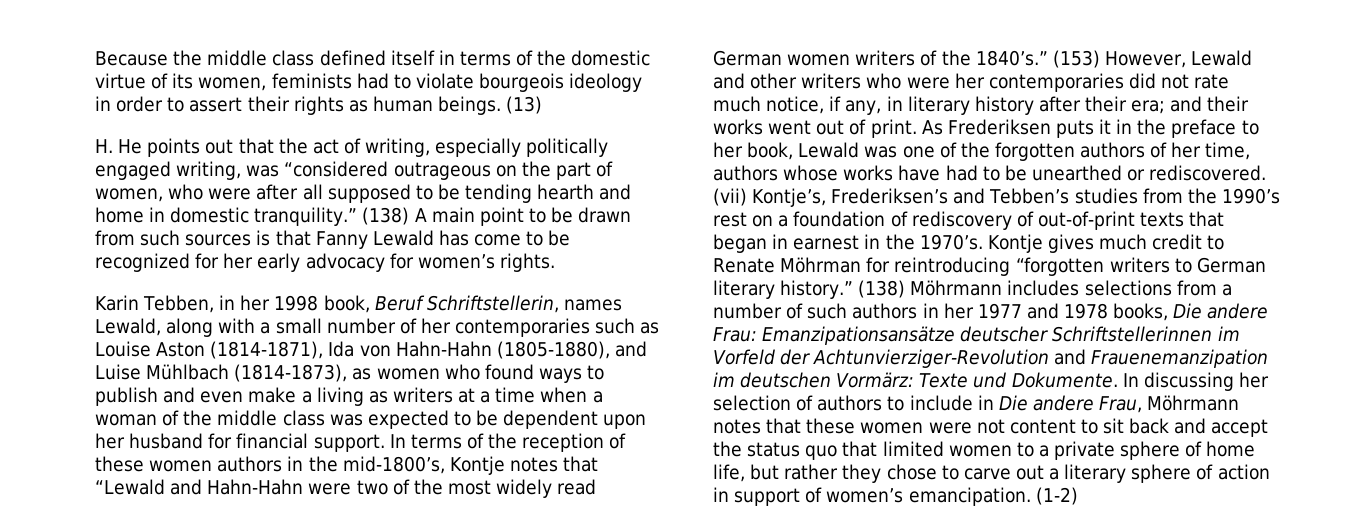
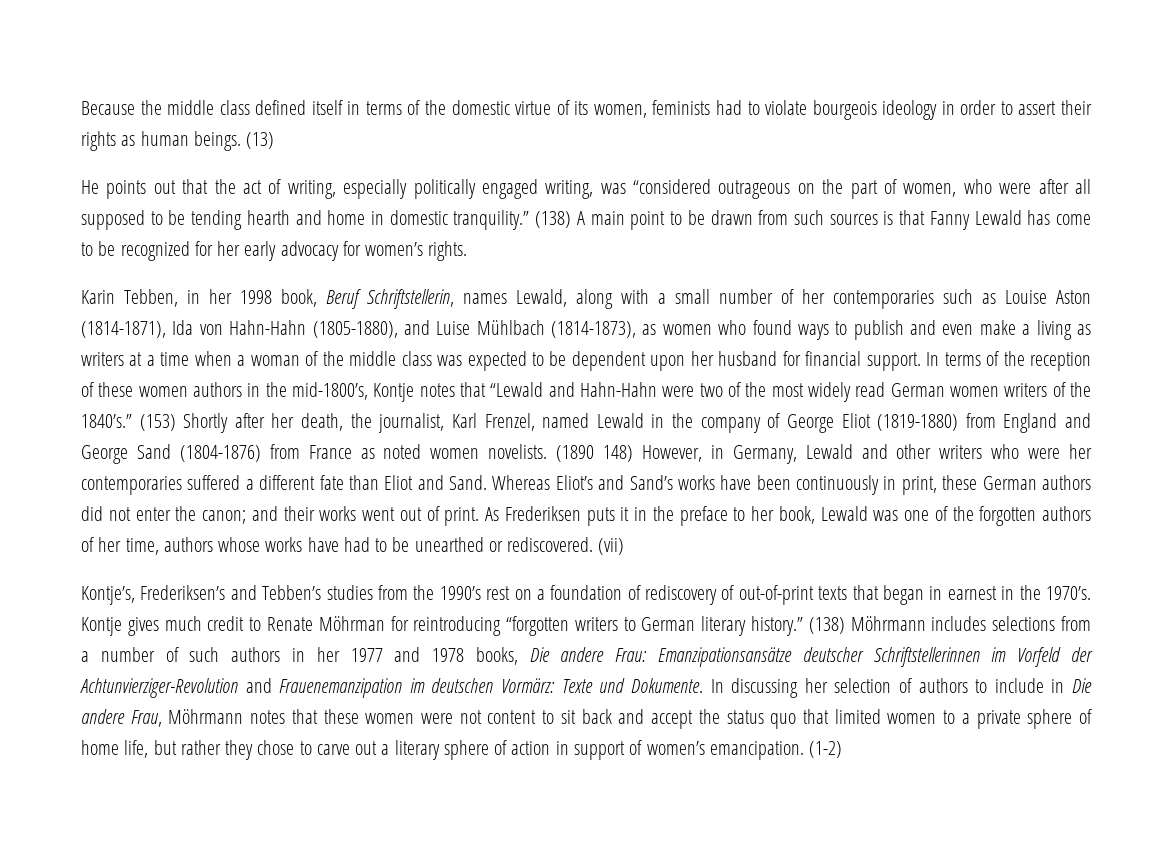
[95,139,113,153] H. -> (275, 140) none
[1104,51,1186,68] However, -> [183,413,1091,433] [81,444,797,464] Shortly after her death, the journalist, Karl Frenzel, named Lewald in the company of George Eliot (1819-1880) from England and George Sand (1804-1876) from France as noted women novelists. (1890 148) However, in Germany,
[1128,73,1230,89] [713,96,1166,115] did not rate much notice, if any, in literary history after their era; -> [187,475,1091,495] [81,506,246,524] suffered a different fate than Eliot and Sand. Whereas Eliot’s and Sand’s works have been continuously in print, these German authors did not enter the canon;
(747, 197) none -> (625, 546) //

